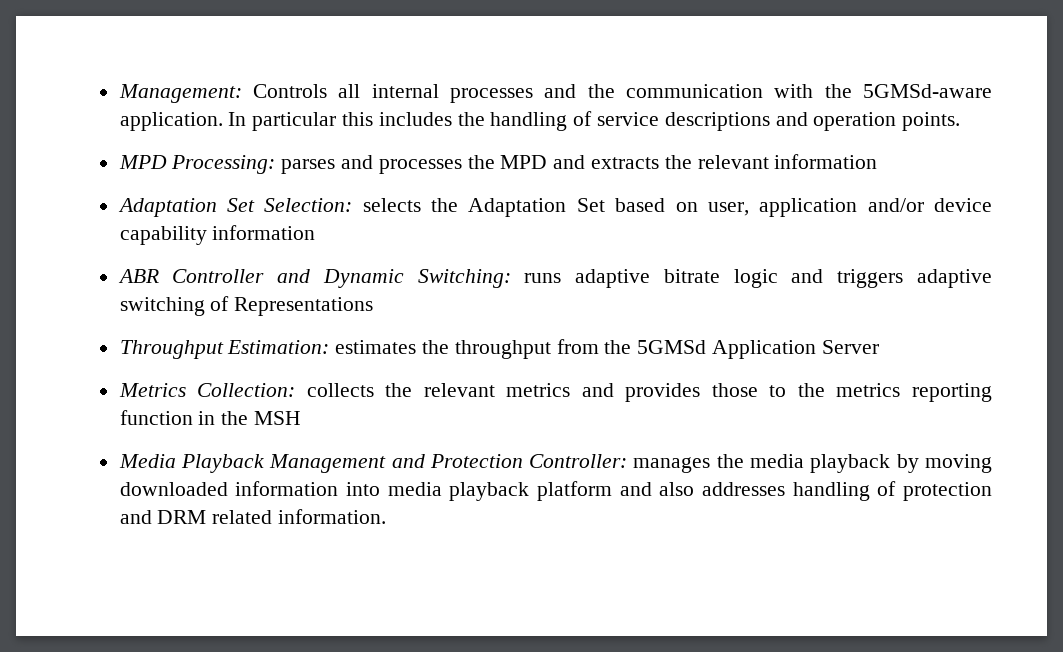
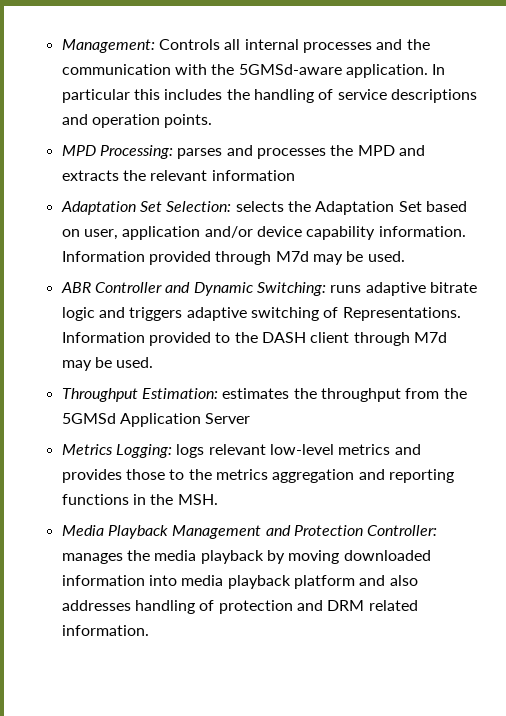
[212,225,316,240] information -> [378,226,466,237] [61,251,405,265] information. Information provided through M7d may be used.
[234,297,374,316] Representations -> [342,307,461,321] [61,332,447,346] [61,357,154,371] Representations. Information provided to the DASH client through M7d may be used.
[197,383,495,397] Collection: collects the relevant -> [116,444,334,458] Logging: logs relevant low-level
[911,383,992,402] [119,410,193,425] reporting function -> [272,469,454,483] [61,494,129,505] aggregation and reporting functions
[254,411,302,425] MSH -> [177,494,218,505] MSH.

